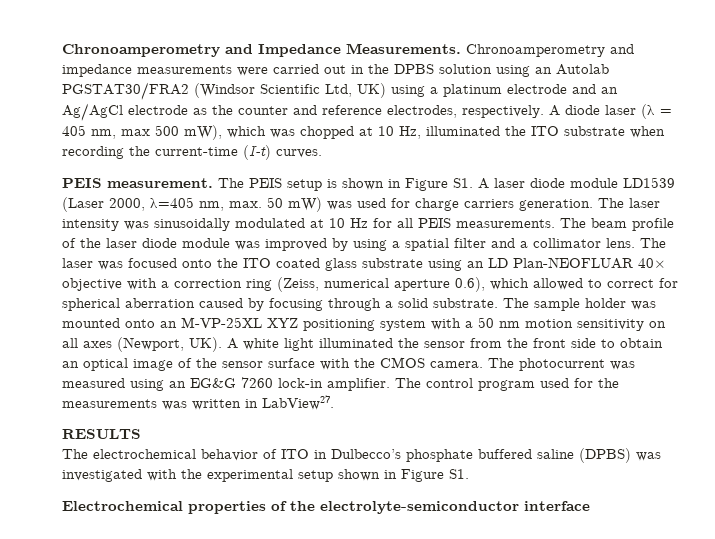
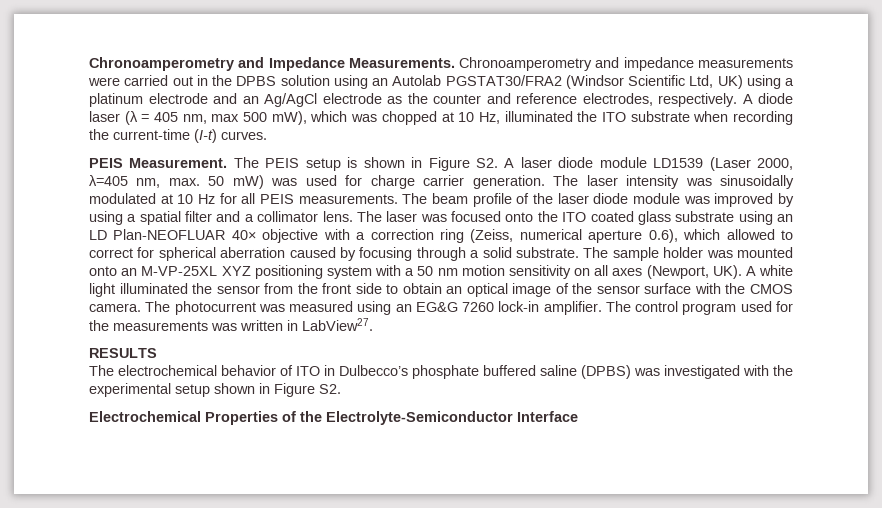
[107,178,213,188] measurement. -> [129,158,228,168] Measurement.
[453,178,473,188] S1. -> [475,158,498,168] S2.
[464,199,514,208] carriers -> [423,175,465,186] carrier
[449,469,469,479] S1. -> [319,384,341,394] S2.
[188,501,590,514] properties of the electrolyte-semiconductor interface -> [205,411,578,425] Properties of the Electrolyte-Semiconductor Interface

